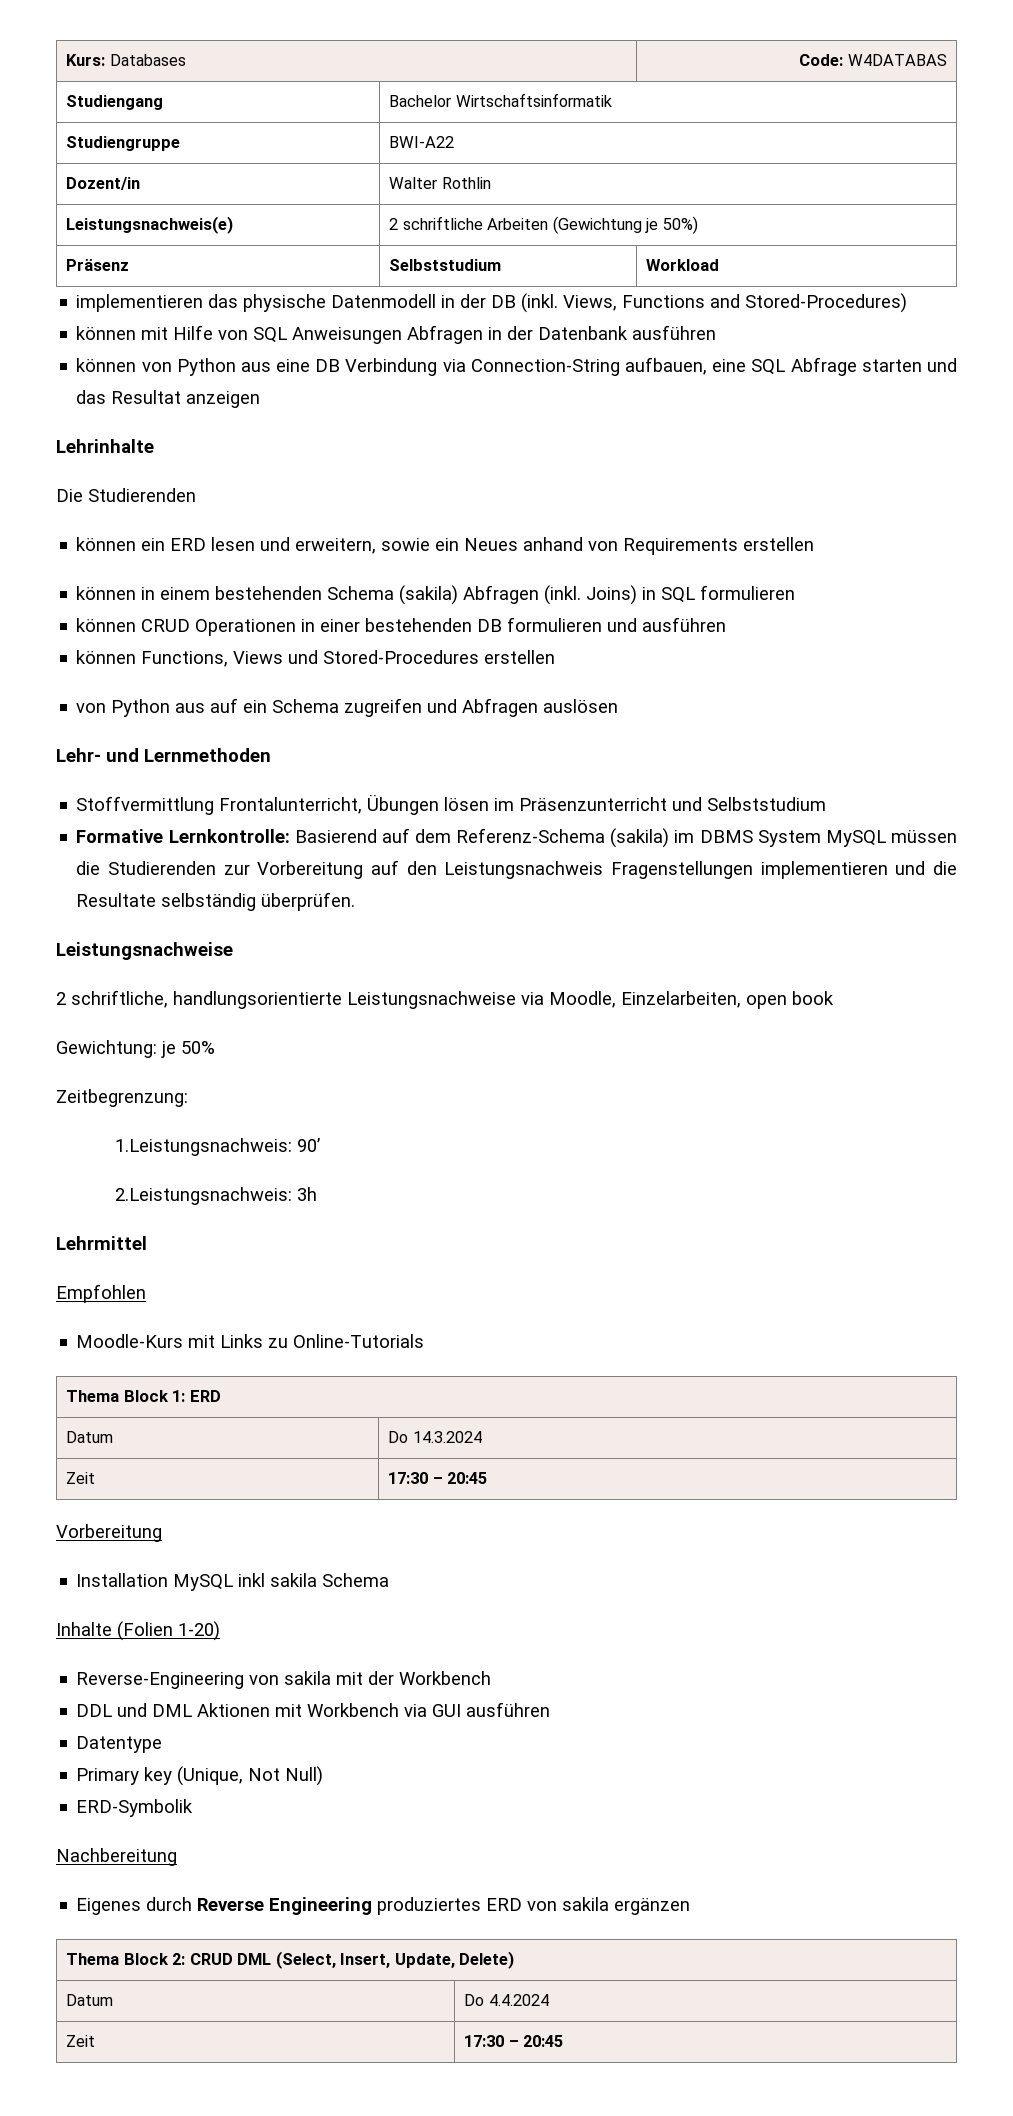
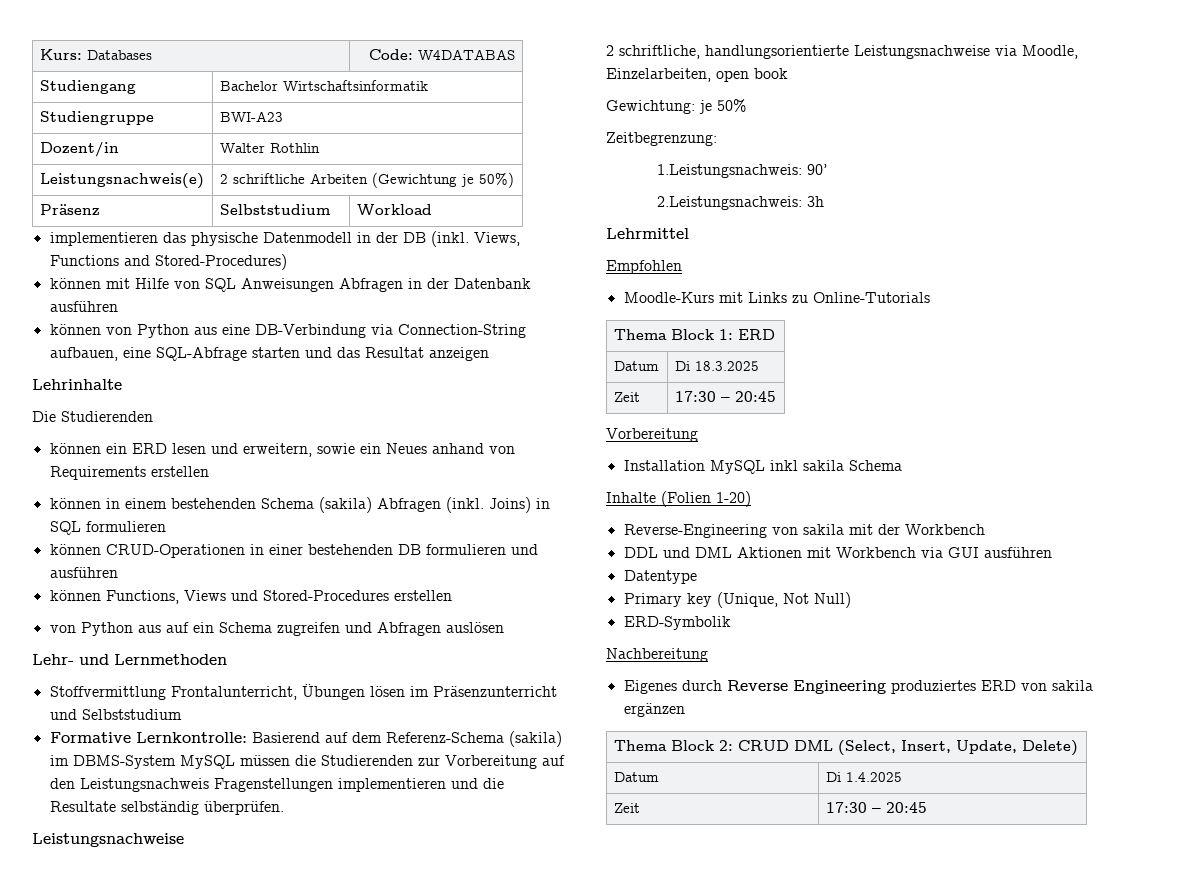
[389,136,455,148] BWI-A22 -> [219,111,283,122] BWI-A23
[315,358,438,376] DB Verbindung -> [254,324,366,338] DB-Verbindung
[751,357,857,376] SQL Abfrage -> [155,347,247,361] SQL-Abfrage
[141,619,297,636] CRUD Operationen -> [105,544,245,558] CRUD-Operationen
[699,830,821,847] DBMS System -> [72,755,176,769] DBMS-System
[388,1431,482,1443] Do 14.3.2024 -> [674,361,759,371] Di 18.3.2025
[464,1994,549,2006] Do 4.4.2024 -> [825,772,902,782] Di 1.4.2025

